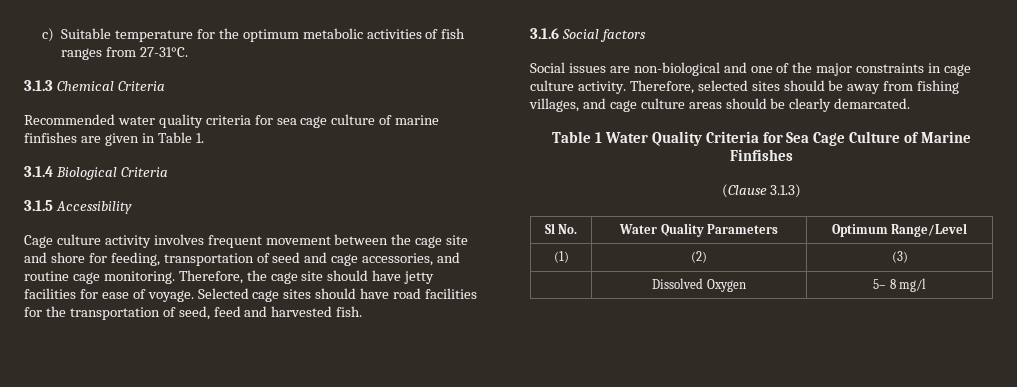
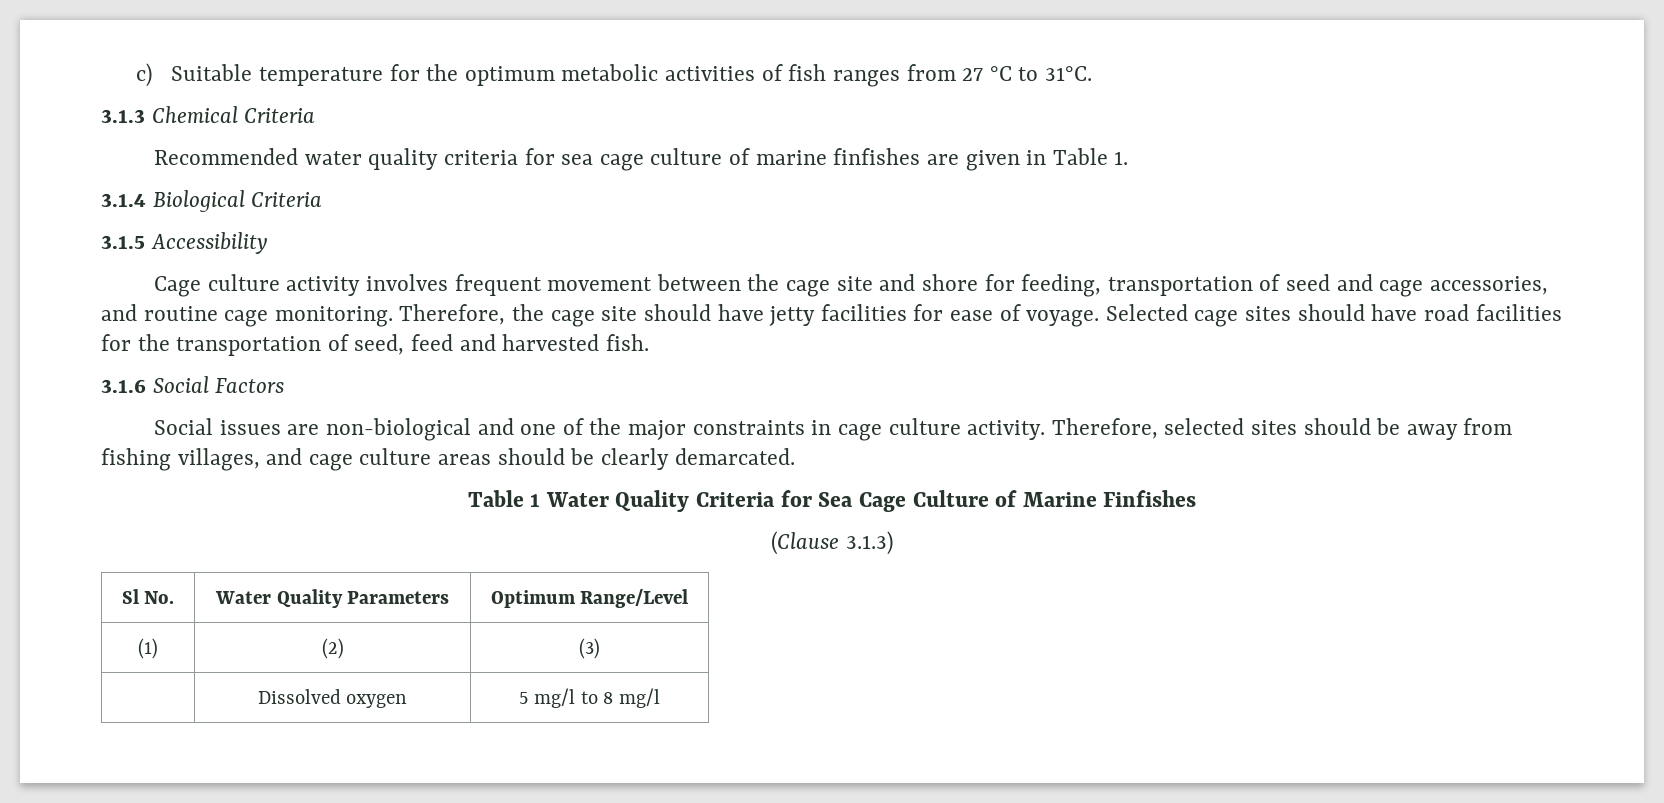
[139,47,188,57] 27-31°C. -> [962,66,1092,81] 27 °C to 31°C.
[599,29,646,42] factors -> [215,378,285,393] Factors
[706,279,746,292] [872,279,886,289] Oxygen | 5– -> [346,694,408,708] [518,688,598,708] oxygen | 5 mg/l to

